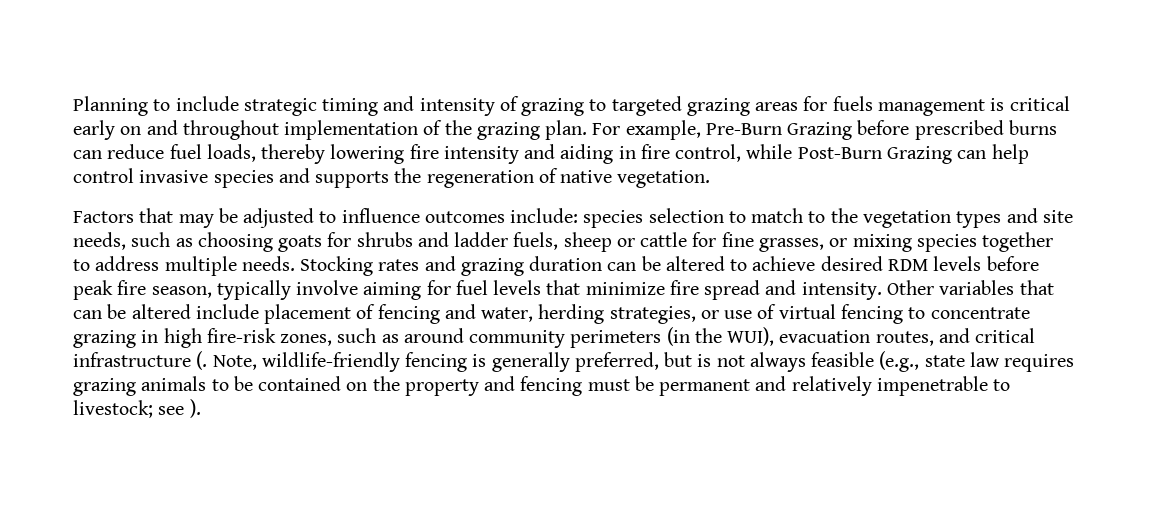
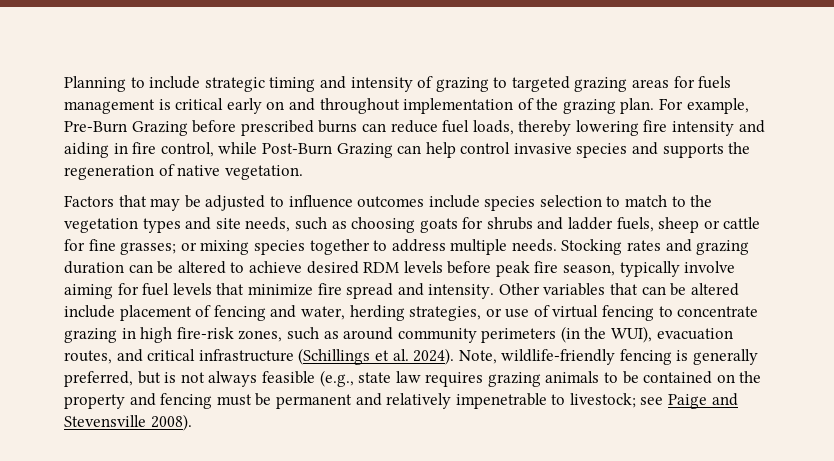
[510,208,579,223] include: -> [428,195,480,208] include
[758,238,824,252] grasses, -> [120,242,177,255] grasses;
[196,351,208,370] (. -> [298,348,455,365] (Schillings et al. 2024).
[189,399,201,418] ). -> [668,393,738,409] [64,414,192,431] Paige and Stevensville 2008).

